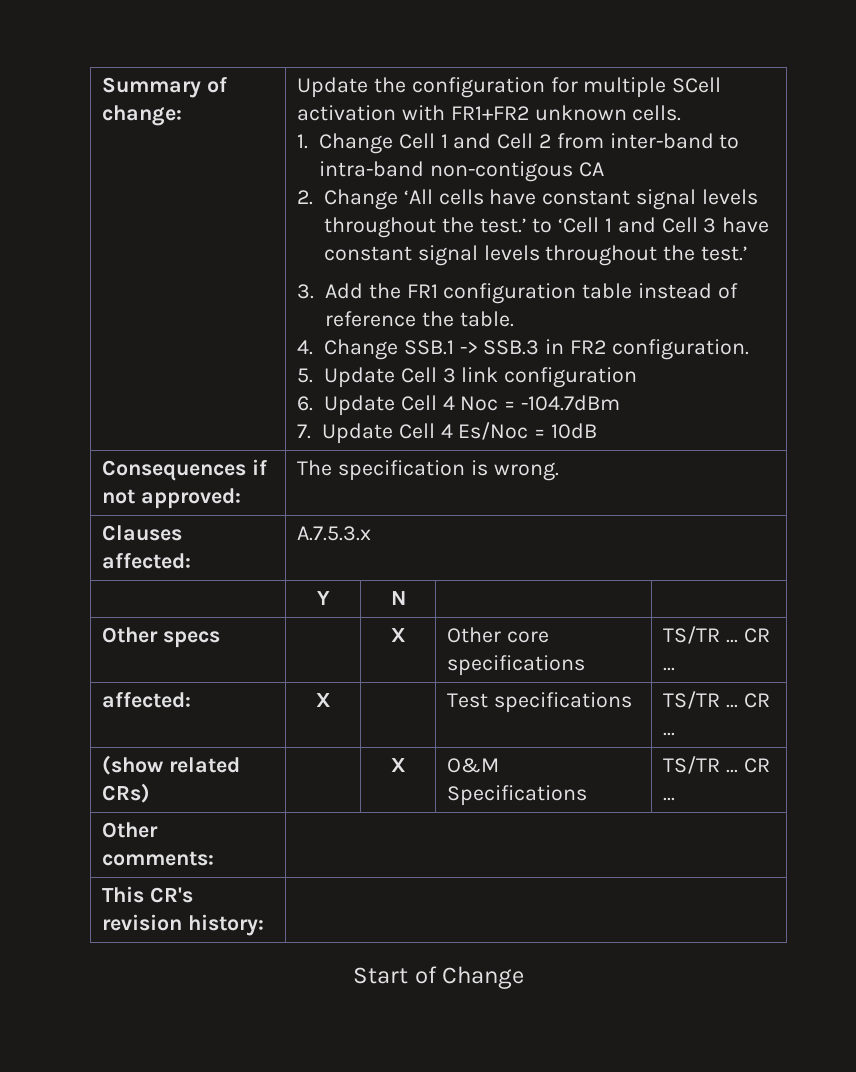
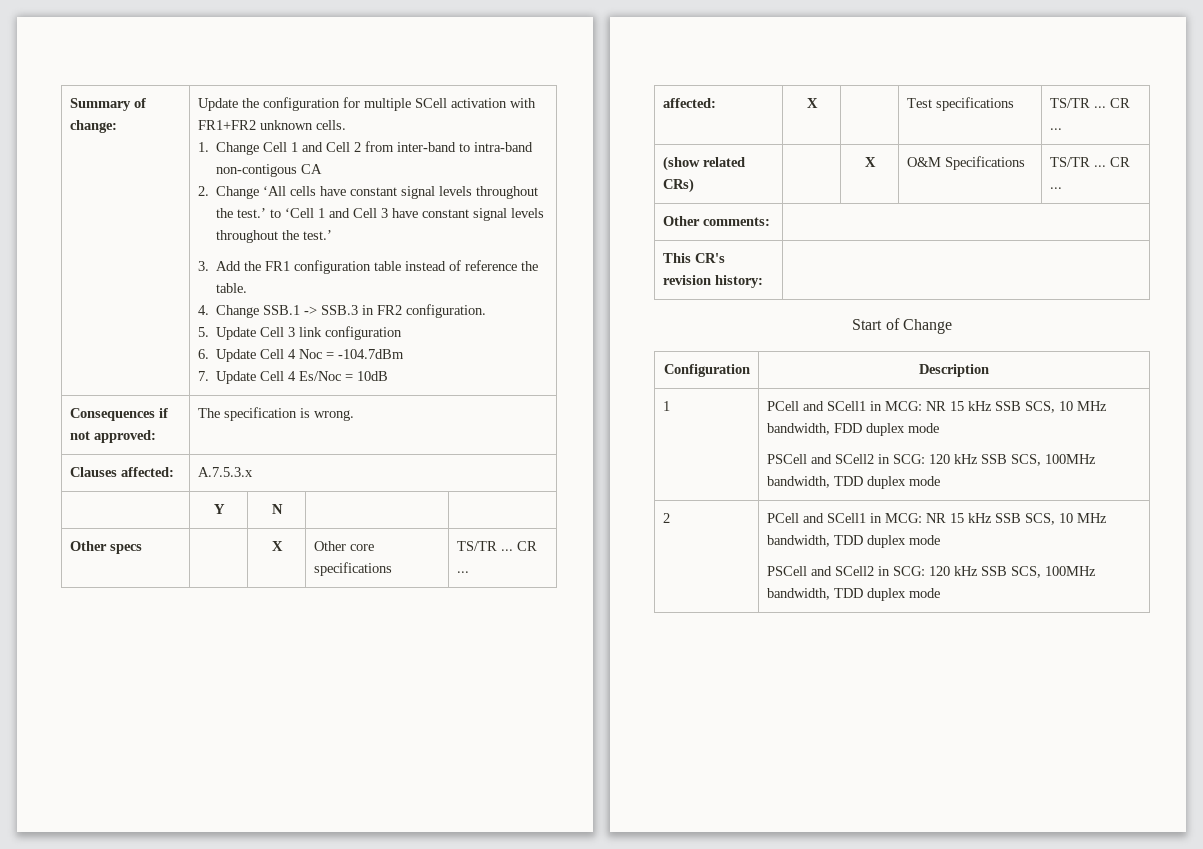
(524, 977) none -> [663,364,750,377] [919,364,989,377] [662,401,670,411] [766,401,1107,413] [766,423,939,436] [766,454,1096,466] [766,476,940,489] [662,513,670,523] [766,513,1107,525] [766,535,940,548] [766,566,1096,578] [766,588,940,601] // Configuration | Description // 1 | PCell and SCell1 in MCG: NR 15 kHz SSB SCS, 10 MHz bandwidth, FDD duplex mode // PSCell and SCell2 in SCG: 120 kHz SSB SCS, 100MHz bandwidth, TDD duplex mode // 2 | PCell and SCell1 in MCG: NR 15 kHz SSB SCS, 10 MHz bandwidth, TDD duplex mode // PSCell and SCell2 in SCG: 120 kHz SSB SCS, 100MHz bandwidth, TDD duplex mode

